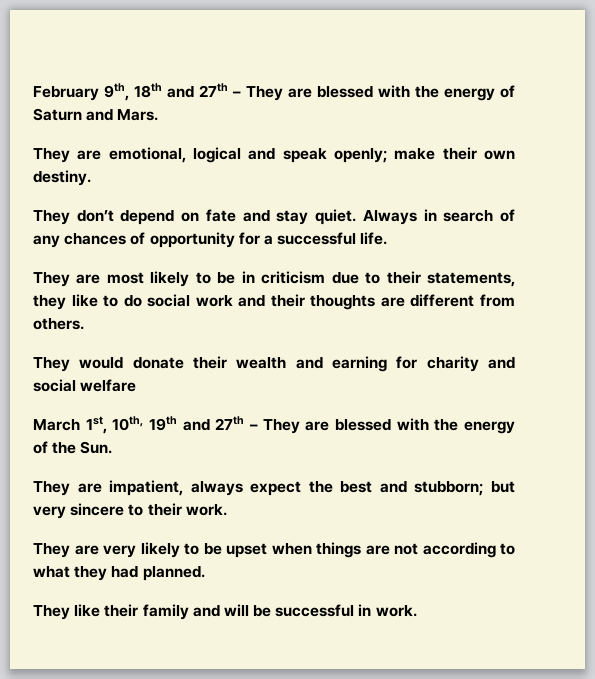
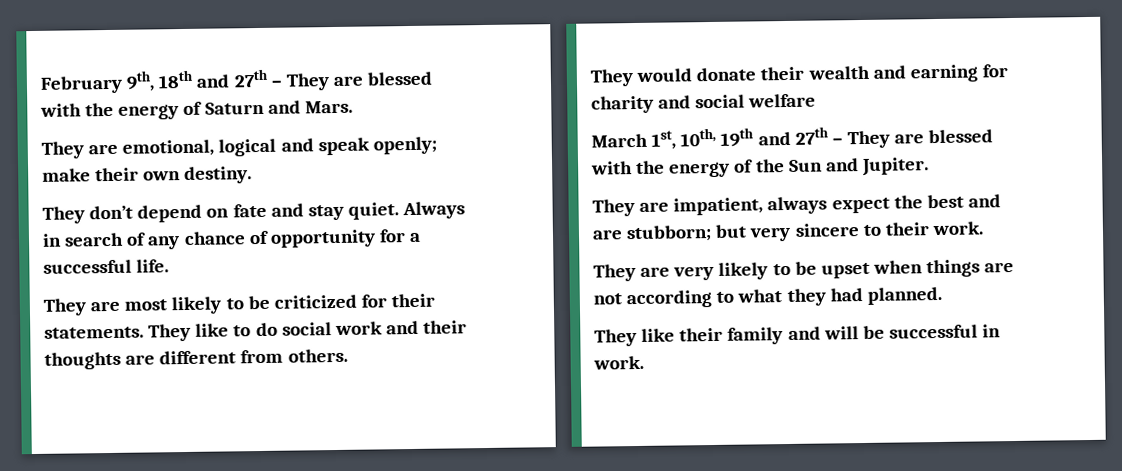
[64,233,127,245] chances -> [183,231,246,246] chance
[241,271,515,287] [33,295,66,310] in criticism due to their statements, they -> [273,293,436,309] [44,323,192,342] criticized for their statements. They
[80,441,113,454] Sun. -> [788,157,929,177] Sun and Jupiter.
(407, 487) none -> [592,229,623,240] are

